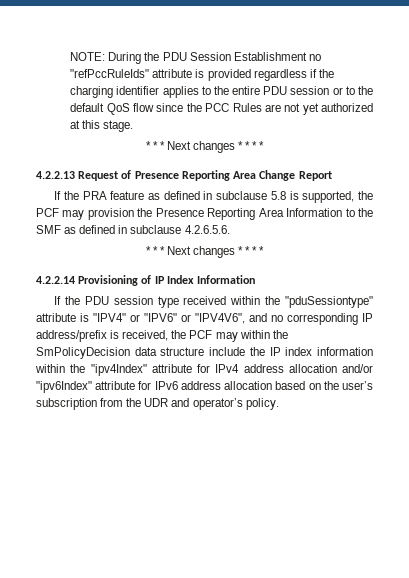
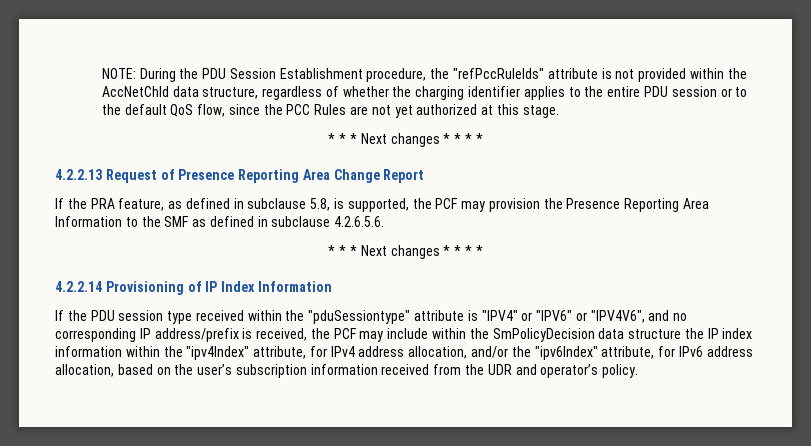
[308,54,321,61] no -> [366,68,450,82] procedure, the
[207,69,317,81] provided regardless if -> [615,68,747,82] [101,86,389,100] not provided within the AccNetChId data structure, regardless of whether
[133,103,155,112] flow -> [197,104,226,117] flow,
[110,191,286,200] feature as defined in subclause 5.8 -> [118,198,331,211] feature, as defined in subclause 5.8,
(238, 337) none -> [387,328,429,339] include
[209,347,246,356] include -> (682, 334) none
[151,364,192,373] attribute -> [253,346,307,359] attribute,
[288,364,373,373] [36,381,136,393] allocation and/or "ipv6Index" attribute -> [408,346,655,360] allocation, and/or the "ipv6Index" attribute,
[224,381,273,390] allocation -> [55,364,114,377] allocation,
(97, 404) none -> [310,364,430,375] information received

